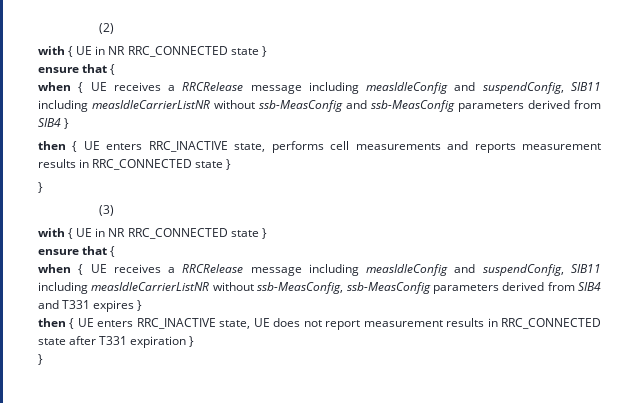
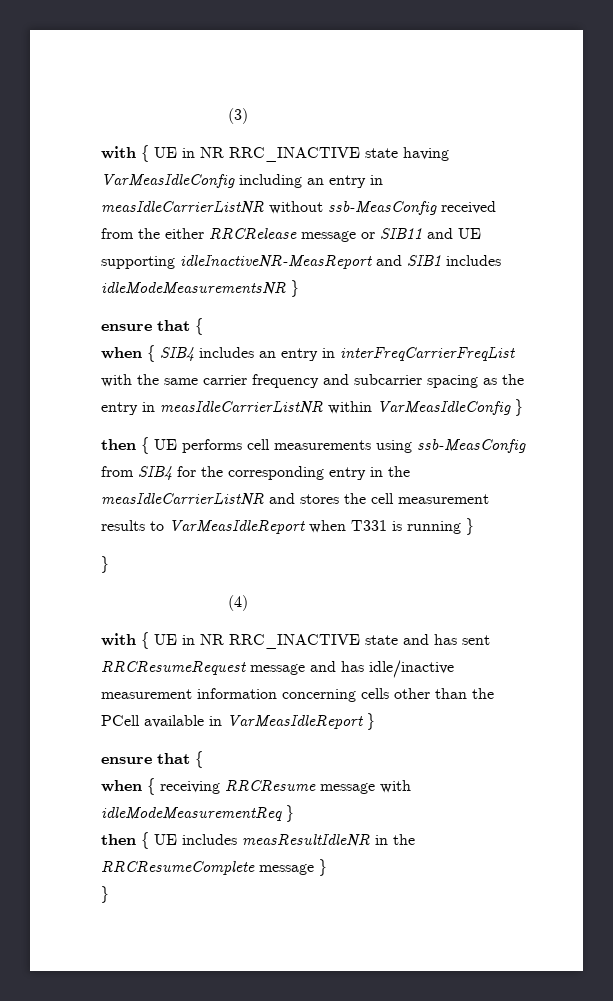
[99,23,115,34] [38,46,267,57] [38,64,116,75] [38,82,601,94] [38,100,601,112] [38,118,70,129] [38,141,601,153] [38,159,224,170] (2) // with { UE in NR RRC_CONNECTED state } // ensure that { // when { UE receives a RRCRelease message including measIdleConfig and suspendConfig, SIB11 including measIdleCarrierListNR without ssb-MeasConfig and ssb-MeasConfig parameters derived from SIB4 } // then { UE enters RRC_INACTIVE state, performs cell measurements and reports measurement results in RRC_CONNECTED state -> [227,108,248,124] [101,145,449,162] [101,174,383,188] [101,201,496,215] [101,228,481,242] [101,255,501,269] [101,280,299,297] [101,318,203,335] [101,345,515,362] [101,374,524,388] [101,399,523,416] [101,437,526,454] [101,466,410,480] [101,493,489,506] [101,520,461,534] (3) // with { UE in NR RRC_INACTIVE state having VarMeasIdleConfig including an entry in measIdleCarrierListNR without ssb-MeasConfig received from the either RRCRelease message or SIB11 and UE supporting idleInactiveNR-MeasReport and SIB1 includes idleModeMeasurementsNR } // ensure that { // when { SIB4 includes an entry in interFreqCarrierFreqList with the same carrier frequency and subcarrier spacing as the entry in measIdleCarrierListNR within VarMeasIdleConfig } // then { UE performs cell measurements using ssb-MeasConfig from SIB4 for the corresponding entry in the measIdleCarrierListNR and stores the cell measurement results to VarMeasIdleReport when T331 is running
[99,205,115,216] [38,228,267,239] [38,246,116,257] [38,264,601,276] [38,282,601,294] [38,300,143,312] [38,318,601,330] [38,336,187,348] (3) // with { UE in NR RRC_CONNECTED state } // ensure that { // when { UE receives a RRCRelease message including measIdleConfig and suspendConfig, SIB11 including measIdleCarrierListNR without ssb-MeasConfig, ssb-MeasConfig parameters derived from SIB4 and T331 expires } // then { UE enters RRC_INACTIVE state, UE does not report measurement results in RRC_CONNECTED state after T331 expiration -> [227,595,248,611] [101,632,490,649] [101,660,454,678] [101,688,494,702] [101,713,375,730] [101,751,203,768] [101,778,411,795] [101,805,294,822] [101,832,415,849] [101,861,314,875] (4) // with { UE in NR RRC_INACTIVE state and has sent RRCResumeRequest message and has idle/inactive measurement information concerning cells other than the PCell available in VarMeasIdleReport } // ensure that { // when { receiving RRCResume message with idleModeMeasurementReq } // then { UE includes measResultIdleNR in the RRCResumeComplete message

